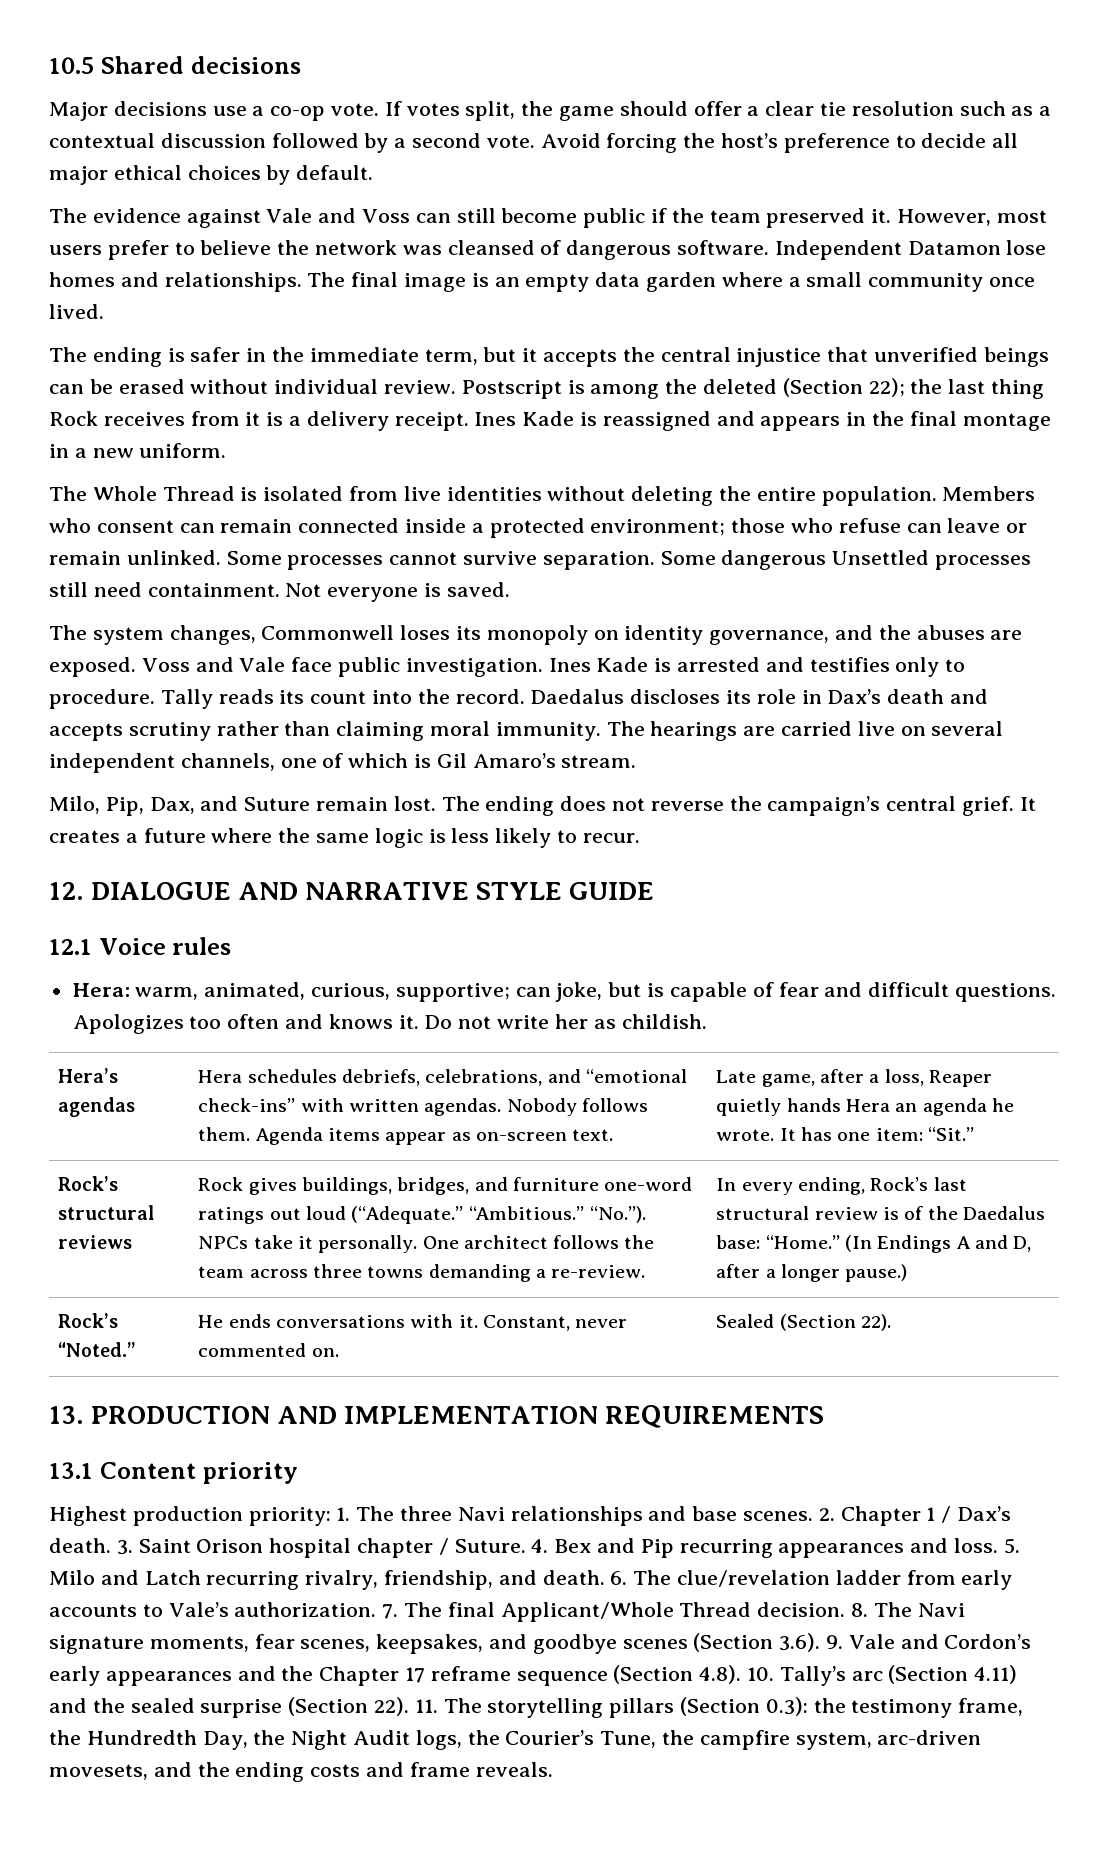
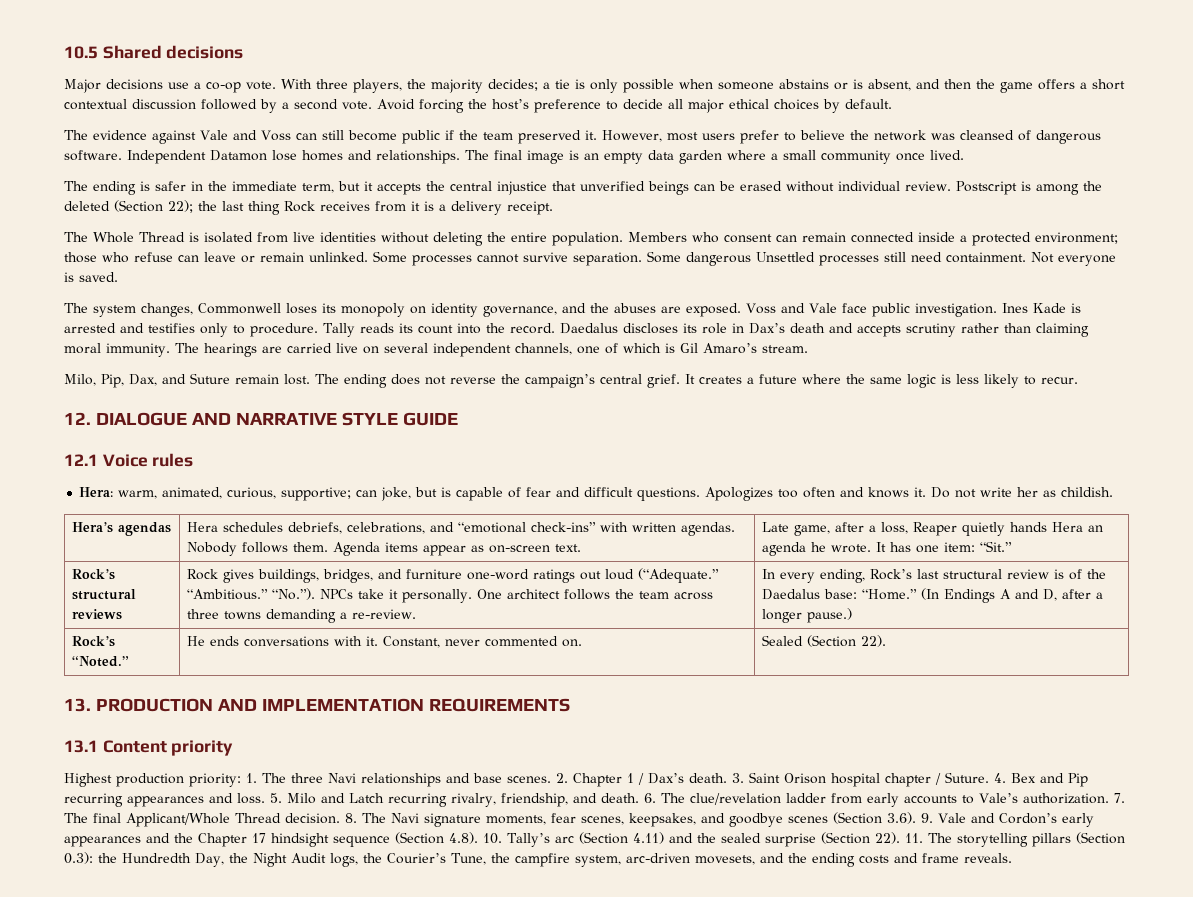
[384,101,1052,121] If votes split, the game should offer a clear tie resolution such as a -> [281,79,1125,93] With three players, the majority decides; a tie is only possible when someone abstains or is absent, and then the game offers a short
[474,411,1051,431] [49,443,227,458] Ines Kade is reassigned and appears in the final montage in a new uniform. -> (553, 208) none
[430,1666,511,1681] reframe -> [271,833,329,847] hindsight
[851,1698,1024,1718] [49,1730,81,1745] testimony frame, the -> (117, 858) none

